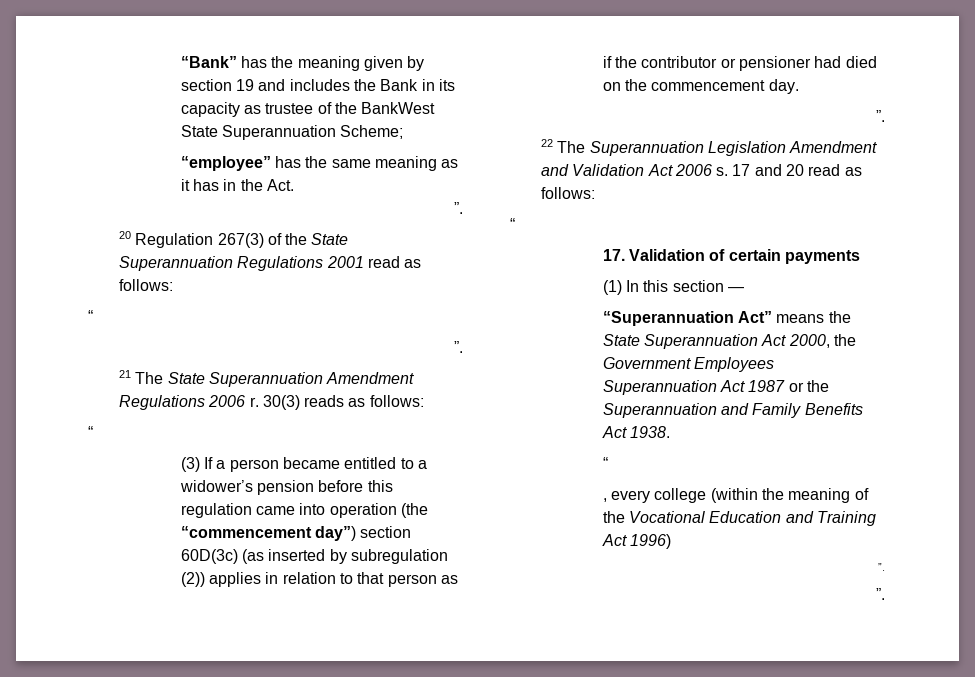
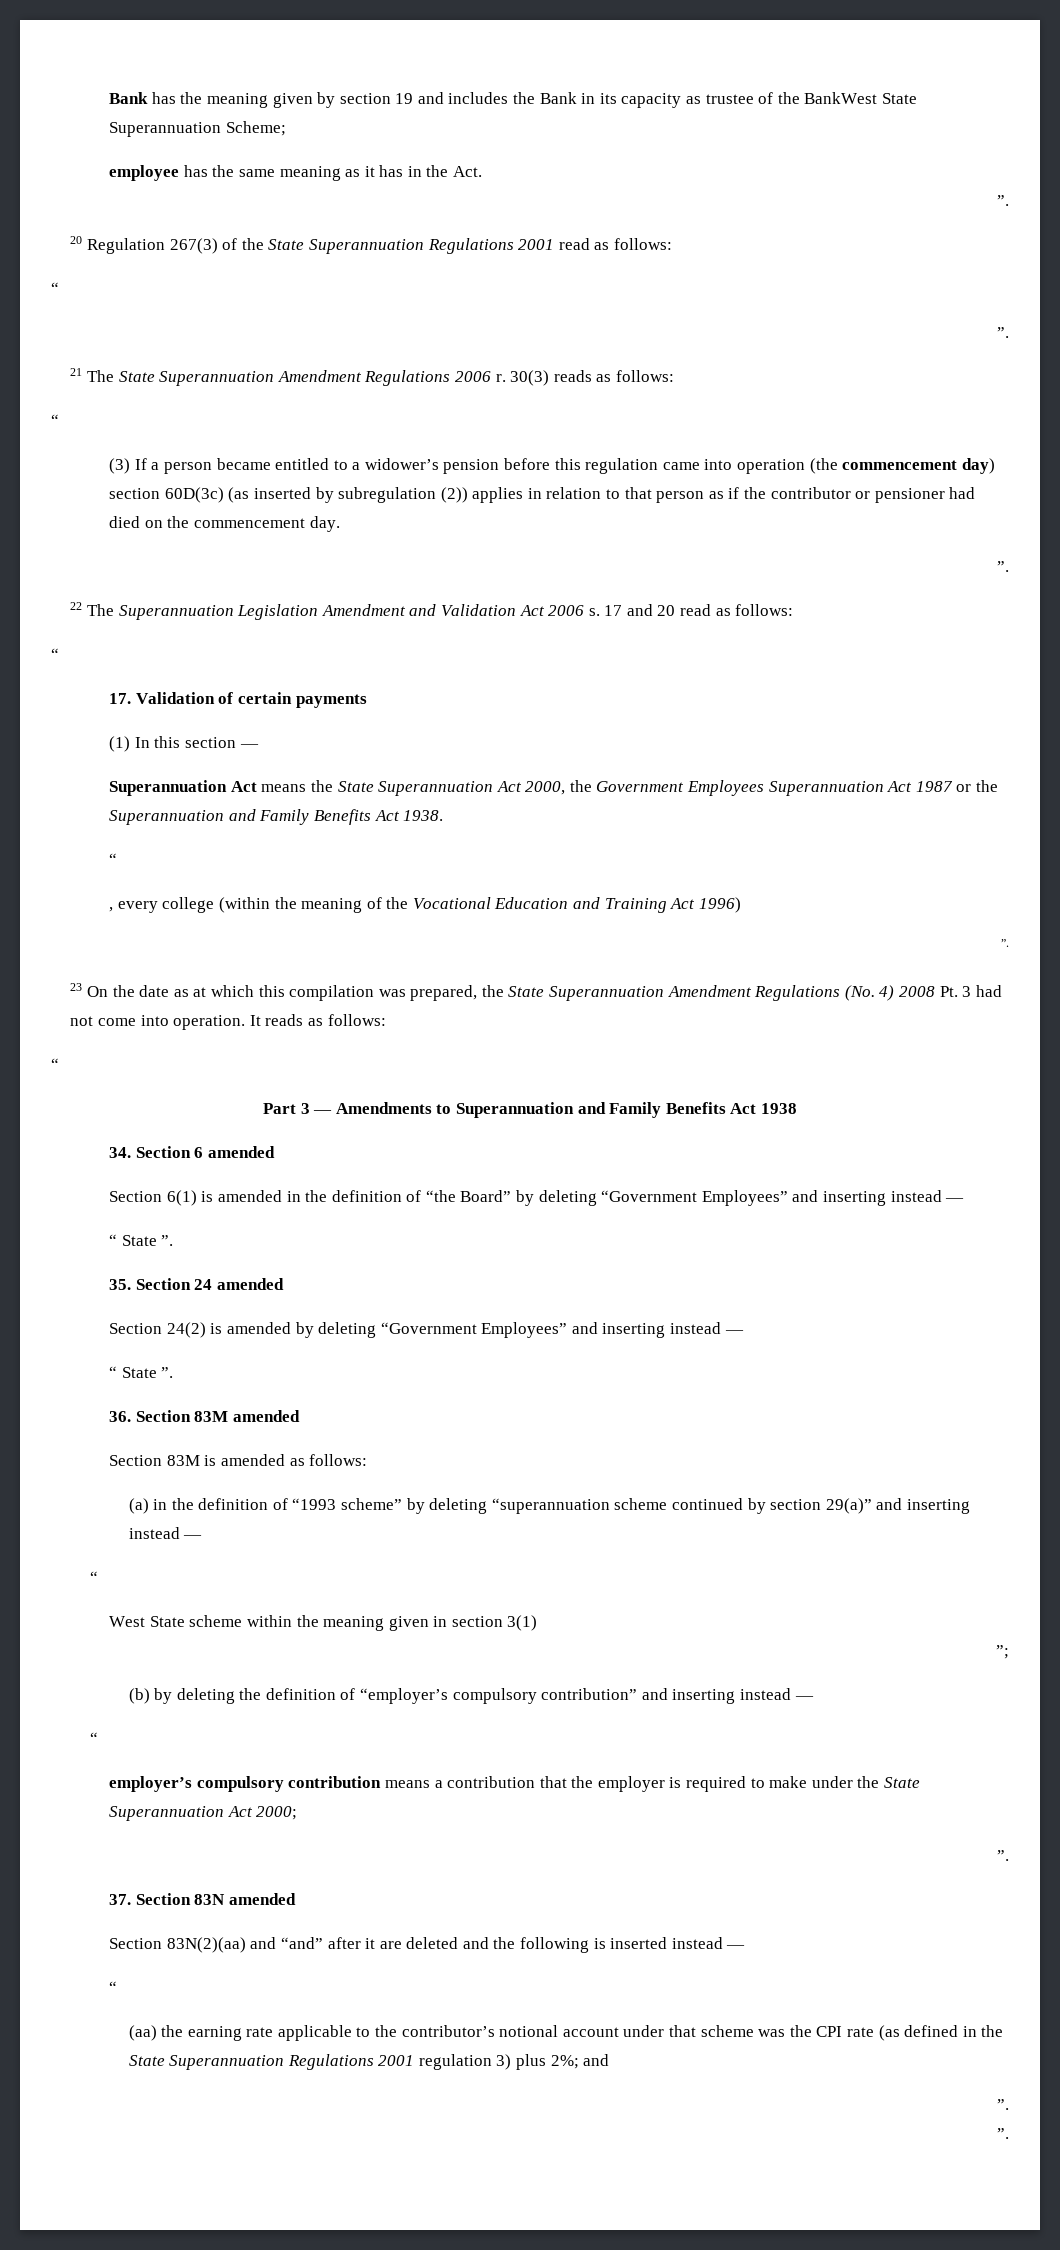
[180,56,237,68] “Bank” -> [109,92,149,104] Bank
[180,156,271,171] “employee” -> [109,165,180,181] employee
[180,526,356,541] “commencement day”) -> [842,458,995,474] commencement day)
[602,311,772,326] “Superannuation Act” -> [109,780,257,796] Superannuation Act
(885, 567) none -> [70,983,1002,1001] [70,1014,386,1030] [51,1058,59,1070] [263,1102,797,1118] [109,1146,275,1158] [109,1190,965,1206] [109,1234,174,1246] [109,1278,284,1290] [109,1322,744,1338] [109,1366,174,1378] [109,1410,300,1422] [109,1454,368,1466] [128,1498,970,1514] [128,1527,203,1539] [89,1571,98,1583] [109,1615,538,1631] [996,1645,1009,1659] [128,1688,814,1704] [89,1732,98,1744] [109,1776,921,1792] [109,1806,298,1821] [997,1850,1009,1861] [109,1893,296,1905] [109,1937,746,1953] [109,1981,118,1993] [128,2025,1004,2041] [128,2054,610,2070] [997,2099,1009,2110] // 23 On the date as at which this compilation was prepared, the State Superannuation Amendment Regulations (No. 4) 2008 Pt. 3 had not come into operation. It reads as follows: // “ // Part 3 — Amendments to Superannuation and Family Benefits Act 1938 // 34. Section 6 amended // Section 6(1) is amended in the definition of “the Board” by deleting “Government Employees” and inserting instead — // “ State ”. // 35. Section 24 amended // Section 24(2) is amended by deleting “Government Employees” and inserting instead — // “ State ”. // 36. Section 83M amended // Section 83M is amended as follows: // (a) in the definition of “1993 scheme” by deleting “superannuation scheme continued by section 29(a)” and inserting instead — // “ // West State scheme within the meaning given in section 3(1) // ”; // (b) by deleting the definition of “employer’s compulsory contribution” and inserting instead — // “ // employer’s compulsory contribution means a contribution that the employer is required to make under the State Superannuation Act 2000; // ”. // 37. Section 83N amended // Section 83N(2)(aa) and “and” after it are deleted and the following is inserted instead — // “ // (aa) the earning rate applicable to the contributor’s notional account under that scheme was the CPI rate (as defined in the State Superannuation Regulations 2001 regulation 3) plus 2%; and // ”.

